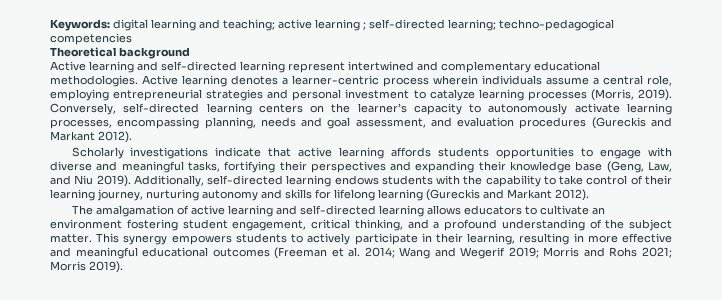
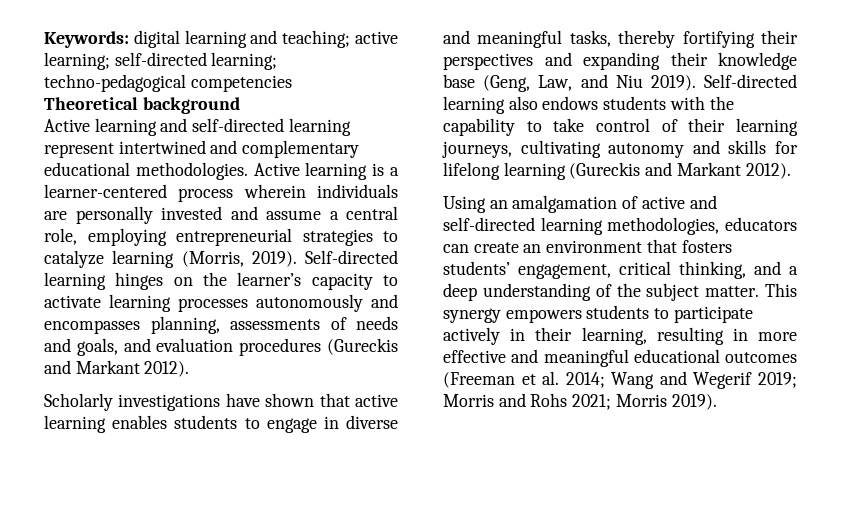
[315,19,366,31] learning ; -> [44,52,110,70] learning;
[231,75,542,87] denotes a learner-centric process wherein individuals -> [372,163,400,176] [44,184,398,202] [44,206,258,224] is a learner-centered process wherein individuals are personally invested and
[267,89,410,101] and personal investment -> (373, 237) none
[527,91,587,101] processes -> (175, 259) none
[50,103,303,115] Conversely, self-directed learning centers -> [305,250,398,264] [44,272,164,290] Self-directed learning hinges
[488,103,568,115] autonomously -> (398, 280) none
[50,117,426,129] processes, encompassing planning, needs and goal assessment, -> [178,294,398,312] [44,316,398,334] [44,338,118,356] processes autonomously and encompasses planning, assessments of needs and goals,
[215,147,262,157] indicate -> [225,393,315,407] have shown
[391,147,575,159] affords students opportunities -> [112,415,238,429] enables students
[647,147,672,157] with -> [323,416,339,429] in
(220, 166) none -> [618,30,676,48] thereby
[133,175,332,187] Additionally, self-directed learning -> [704,74,797,88] [443,96,538,114] Self-directed learning also
[97,189,199,201] journey, nurturing -> [442,140,601,158] journeys, cultivating
[71,205,93,215] The -> [443,196,508,213] Using an
[227,205,605,217] [50,219,228,231] learning and self-directed learning allows educators to cultivate an environment fostering student -> [689,195,717,209] [443,217,797,235] [443,239,732,253] [443,261,510,275] and self-directed learning methodologies, educators can create an environment that fosters students’
[444,219,497,231] profound -> [443,283,477,301] deep
[307,233,418,245] actively participate -> [673,306,753,323] [443,327,500,345] participate actively

